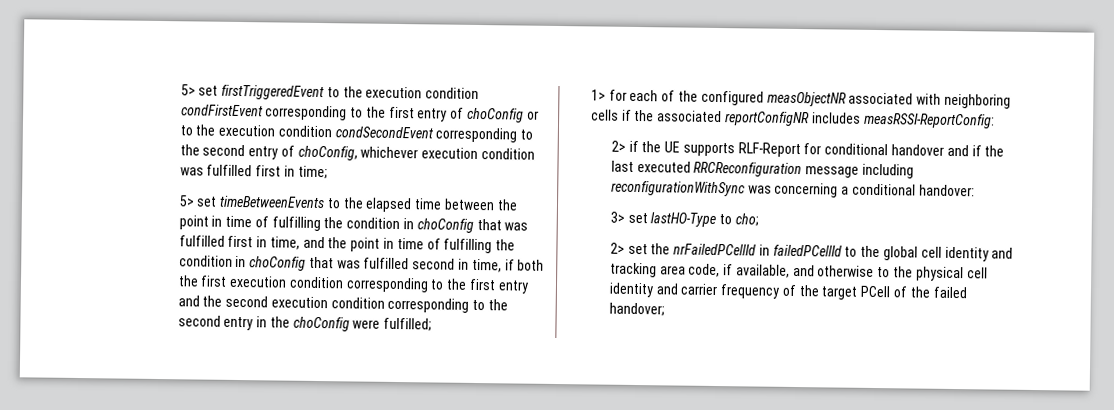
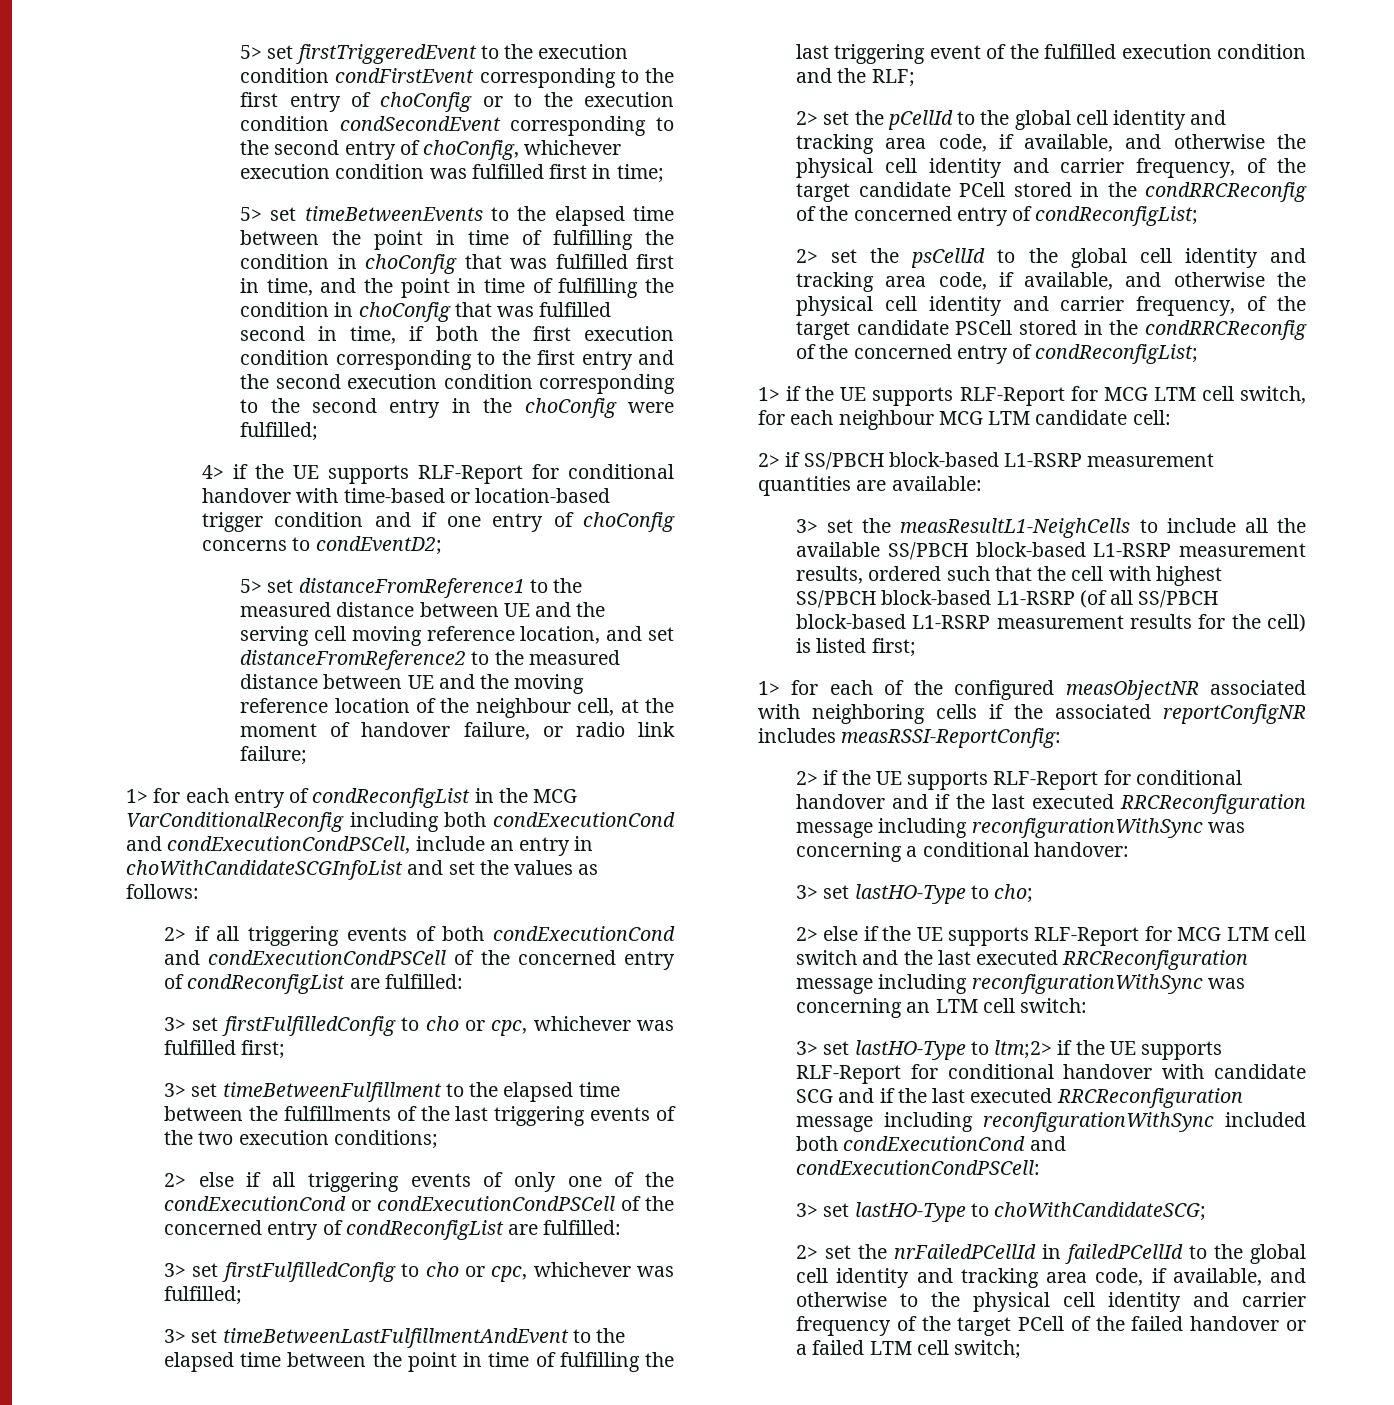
(433, 324) none -> [202,464,674,484] [202,488,611,503] [202,512,675,532] [202,536,442,555] [240,578,583,598] [240,602,606,617] [240,626,674,646] [240,650,620,670] [240,674,585,694] [240,698,674,718] [240,722,675,740] [240,746,308,765] [126,788,578,808] [126,812,675,832] [126,836,594,856] [126,860,599,880] [126,884,200,899] [164,926,675,946] [164,950,675,970] [164,974,463,994] [164,1016,674,1036] [164,1040,286,1059] [164,1082,620,1102] [164,1106,676,1126] [164,1130,438,1149] [164,1172,674,1192] [164,1196,674,1211] [164,1220,622,1240] [164,1262,674,1282] [164,1286,243,1305] [164,1328,626,1348] [164,1352,674,1372] [796,44,1306,64] [796,68,915,87] [796,110,1227,130] [796,134,1306,154] [796,158,1306,178] [796,182,1307,202] [796,206,1199,226] [796,248,1306,268] [796,272,1306,292] [796,296,1306,316] [796,320,1307,340] [796,344,1199,364] [758,386,1306,406] [758,410,1171,430] [758,452,1215,470] [758,476,982,496] [796,518,1306,538] [796,542,1306,560] [796,566,1222,586] [796,590,1219,608] [796,614,1306,632] [796,638,916,657] // 4> if the UE supports RLF-Report for conditional handover with time-based or location-based trigger condition and if one entry of choConfig concerns to condEventD2; // 5> set distanceFromReference1 to the measured distance between UE and the serving cell moving reference location, and set distanceFromReference2 to the measured distance between UE and the moving reference location of the neighbour cell, at the moment of handover failure, or radio link failure; // 1> for each entry of condReconfigList in the MCG VarConditionalReconfig including both condExecutionCond and condExecutionCondPSCell, include an entry in choWithCandidateSCGInfoList and set the values as follows: // 2> if all triggering events of both condExecutionCond and condExecutionCondPSCell of the concerned entry of condReconfigList are fulfilled: // 3> set firstFulfilledConfig to cho or cpc, whichever was fulfilled first; // 3> set timeBetweenFulfillment to the elapsed time between the fulfillments of the last triggering events of the two execution conditions; // 2> else if all triggering events of only one of the condExecutionCond or condExecutionCondPSCell of the concerned entry of condReconfigList are fulfilled: // 3> set firstFulfilledConfig to cho or cpc, whichever was fulfilled; // 3> set timeBetweenLastFulfillmentAndEvent to the elapsed time between the point in time of fulfilling the last triggering event of the fulfilled execution condition and the RLF; // 2> set the pCellId to the global cell identity and tracking area code, if available, and otherwise the physical cell identity and carrier frequency, of the target candidate PCell stored in the condRRCReconfig of the concerned entry of condReconfigList; // 2> set the psCellId to the global cell identity and tracking area code, if available, and otherwise the physical cell identity and carrier frequency, of the target candidate PSCell stored in the condRRCReconfig of the concerned entry of condReconfigList; // 1> if the UE supports RLF-Report for MCG LTM cell switch, for each neighbour MCG LTM candidate cell: // 2> if SS/PBCH block-based L1-RSRP measurement quantities are available: // 3> set the measResultL1-NeighCells to include all the available SS/PBCH block-based L1-RSRP measurement results, ordered such that the cell with highest SS/PBCH block-based L1-RSRP (of all SS/PBCH block-based L1-RSRP measurement results for the cell) is listed first;
(759, 220) none -> [796,926,1306,946] [796,950,1249,970] [796,974,1245,994] [796,998,1088,1018] [796,1040,1223,1060] [796,1064,1306,1084] [796,1088,1243,1108] [796,1112,1306,1132] [796,1136,1066,1151] [796,1160,1041,1175] [796,1202,1207,1222] // 2> else if the UE supports RLF-Report for MCG LTM cell switch and the last executed RRCReconfiguration message including reconfigurationWithSync was concerning an LTM cell switch: // 3> set lastHO-Type to ltm;2> if the UE supports RLF-Report for conditional handover with candidate SCG and if the last executed RRCReconfiguration message including reconfigurationWithSync included both condExecutionCond and condExecutionCondPSCell: // 3> set lastHO-Type to choWithCandidateSCG;
[608,302,665,317] handover; -> [1190,1316,1306,1331] [796,1340,1022,1359] handover or a failed LTM cell switch;

